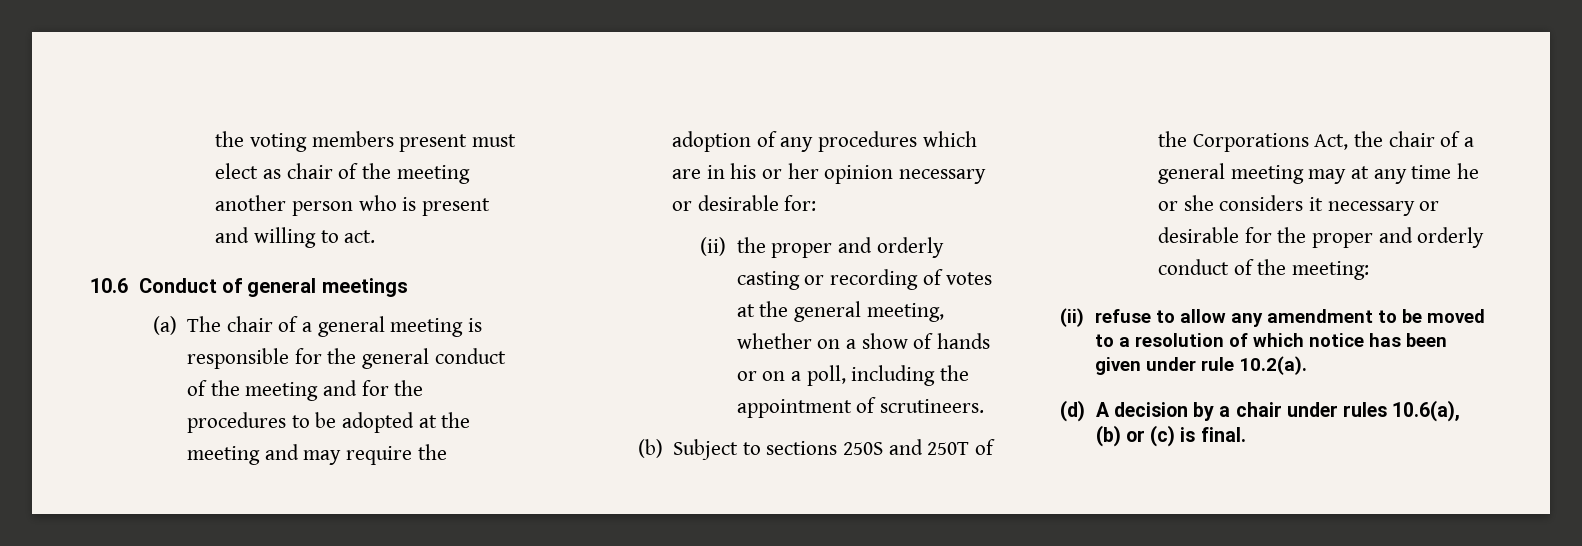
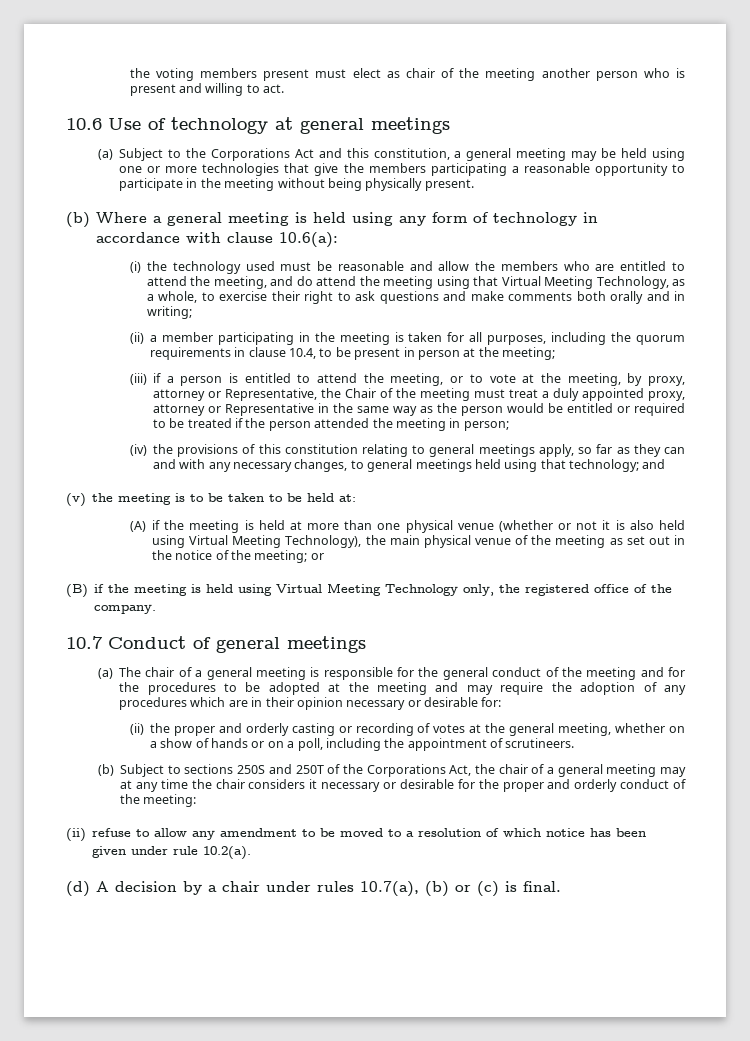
(128, 285) none -> [108,117,451,134] [97,148,685,161] [119,163,685,176] [119,178,474,191] [66,212,599,228] [96,232,339,248] [129,261,685,274] [146,276,686,289] [146,291,685,304] [146,306,192,319] [129,332,686,345] [149,347,556,360] [129,373,685,386] [152,388,686,401] [152,403,686,416] [152,418,509,431] [129,444,685,457] [152,459,666,472] [66,493,357,507] [129,520,685,533] [151,535,685,548] [151,550,324,563] [66,583,673,598] [94,604,157,614] [66,636,103,649] Use of technology at general meetings // (a) Subject to the Corporations Act and this constitution, a general meeting may be held using one or more technologies that give the members participating a reasonable opportunity to participate in the meeting without being physically present. // (b) Where a general meeting is held using any form of technology in accordance with clause 10.6(a): // (i) the technology used must be reasonable and allow the members who are entitled to attend the meeting, and do attend the meeting using that Virtual Meeting Technology, as a whole, to exercise their right to ask questions and make comments both orally and in writing; // (ii) a member participating in the meeting is taken for all purposes, including the quorum requirements in clause 10.4, to be present in person at the meeting; // (iii) if a person is entitled to attend the meeting, or to vote at the meeting, by proxy, attorney or Representative, the Chair of the meeting must treat a duly appointed proxy, attorney or Representative in the same way as the person would be entitled or required to be treated if the person attended the meeting in person; // (iv) the provisions of this constitution relating to general meetings apply, so far as they can and with any necessary changes, to general meetings held using that technology; and // (v) the meeting is to be taken to be held at: // (A) if the meeting is held at more than one physical venue (whether or not it is also held using Virtual Meeting Technology), the main physical venue of the meeting as set out in the notice of the meeting; or // (B) if the meeting is held using Virtual Meeting Technology only, the registered office of the company. // 10.7
[730,163,819,179] his or her -> [265,697,294,707] their
[1457,163,1480,179] [1158,195,1214,211] he or she -> [191,779,245,789] the chair
[1392,400,1461,422] 10.6(a), -> [360,881,420,897] 10.7(a),

